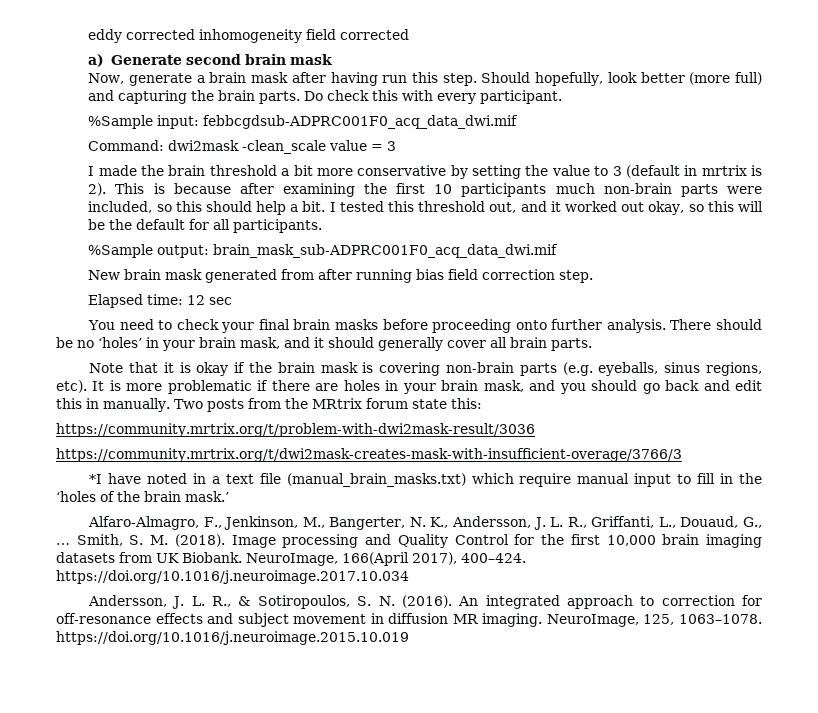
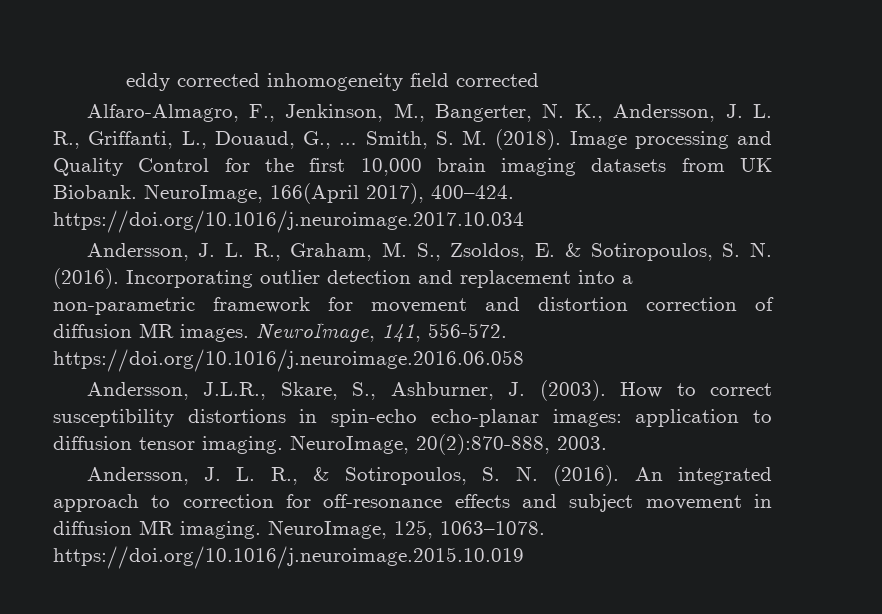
[88,54,333,67] [88,72,762,86] [88,90,563,104] [88,115,519,129] [88,140,397,154] [88,165,763,179] [88,183,762,197] [88,201,763,215] [88,219,323,233] [88,244,559,258] [88,269,594,283] [88,294,233,308] [88,319,762,333] [56,337,592,351] [89,362,763,376] [56,380,763,394] [56,398,482,412] [56,423,535,437] [56,448,682,462] [89,473,762,487] [56,491,229,502] // a) Generate second brain mask // Now, generate a brain mask after having run this step. Should hopefully, look better (more full) and capturing the brain parts. Do check this with every participant. // %Sample input: febbcgdsub-ADPRC001F0_acq_data_dwi.mif // Command: dwi2mask -clean_scale value = 3 // I made the brain threshold a bit more conservative by setting the value to 3 (default in mrtrix is 2). This is because after examining the first 10 participants much non-brain parts were included, so this should help a bit. I tested this threshold out, and it worked out okay, so this will be the default for all participants. // %Sample output: brain_mask_sub-ADPRC001F0_acq_data_dwi.mif // New brain mask generated from after running bias field correction step. // Elapsed time: 12 sec // You need to check your final brain masks before proceeding onto further analysis. There should be no ‘holes’ in your brain mask, and it should generally cover all brain parts. // Note that it is okay if the brain mask is covering non-brain parts (e.g. eyeballs, sinus regions, etc). It is more problematic if there are holes in your brain mask, and you should go back and edit this in manually. Two posts from the MRtrix forum state this: // https://community.mrtrix.org/t/problem-with-dwi2mask-result/3036 // https://community.mrtrix.org/t/dwi2mask-creates-mask-with-insufficient-overage/3766/3 // *I have noted in a text file (manual_brain_masks.txt) which require manual input to fill in the ‘holes of the brain mask.’ -> (539, 80) none
(409, 577) none -> [86,242,772,261] [53,268,633,289] [53,297,774,315] [53,322,507,342] [53,349,524,372] [86,380,772,401] [53,409,772,427] [53,434,607,455] // Andersson, J. L. R., Graham, M. S., Zsoldos, E. & Sotiropoulos, S. N. (2016). Incorporating outlier detection and replacement into a non-parametric framework for movement and distortion correction of diffusion MR images. NeuroImage, 141, 556-572. https://doi.org/10.1016/j.neuroimage.2016.06.058 // Andersson, J.L.R., Skare, S., Ashburner, J. (2003). How to correct susceptibility distortions in spin-echo echo-planar images: application to diffusion tensor imaging. NeuroImage, 20(2):870-888, 2003.

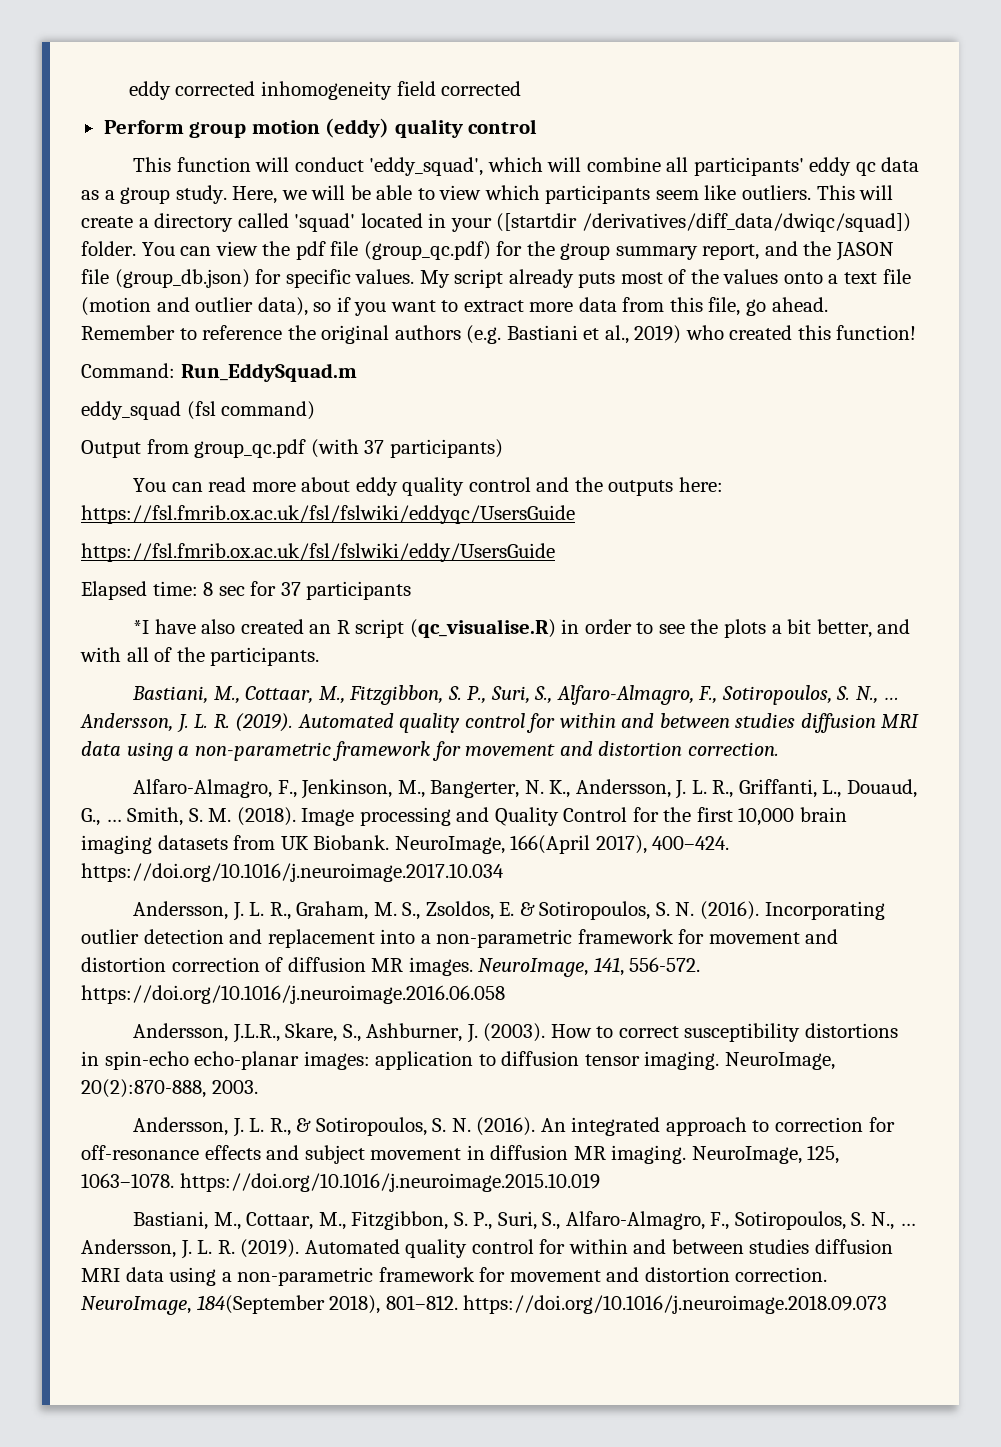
(539, 80) none -> [103,118,538,138] [133,157,920,176] [81,185,894,204] [81,213,911,232] [81,241,895,261] [81,269,911,288] [81,297,828,316] [81,325,917,344] [81,363,357,382] [81,401,316,420] [81,439,503,458] [133,477,723,496] [81,505,575,524] [81,543,555,562] [81,581,412,600] [133,619,911,638] [80,647,320,666] [132,685,899,705] [80,713,920,733] [81,741,779,761] // Perform group motion (eddy) quality control // This function will conduct 'eddy_squad', which will combine all participants' eddy qc data as a group study. Here, we will be able to view which participants seem like outliers. This will create a directory called 'squad' located in your ([startdir /derivatives/diff_data/dwiqc/squad]) folder. You can view the pdf file (group_qc.pdf) for the group summary report, and the JASON file (group_db.json) for specific values. My script already puts most of the values onto a text file (motion and outlier data), so if you want to extract more data from this file, go ahead. Remember to reference the original authors (e.g. Bastiani et al., 2019) who created this function! // Command: Run_EddySquad.m // eddy_squad (fsl command) // Output from group_qc.pdf (with 37 participants) // You can read more about eddy quality control and the outputs here: https://fsl.fmrib.ox.ac.uk/fsl/fslwiki/eddyqc/UsersGuide // https://fsl.fmrib.ox.ac.uk/fsl/fslwiki/eddy/UsersGuide // Elapsed time: 8 sec for 37 participants // *I have also created an R script (qc_visualise.R) in order to see the plots a bit better, and with all of the participants. // Bastiani, M., Cottaar, M., Fitzgibbon, S. P., Suri, S., Alfaro-Almagro, F., Sotiropoulos, S. N., … Andersson, J. L. R. (2019). Automated quality control for within and between studies diffusion MRI data using a non-parametric framework for movement and distortion correction.
(524, 557) none -> [133,1211,916,1230] [81,1239,893,1259] [81,1267,828,1286] [81,1295,888,1315] // Bastiani, M., Cottaar, M., Fitzgibbon, S. P., Suri, S., Alfaro-Almagro, F., Sotiropoulos, S. N., … Andersson, J. L. R. (2019). Automated quality control for within and between studies diffusion MRI data using a non-parametric framework for movement and distortion correction. NeuroImage, 184(September 2018), 801–812. https://doi.org/10.1016/j.neuroimage.2018.09.073

